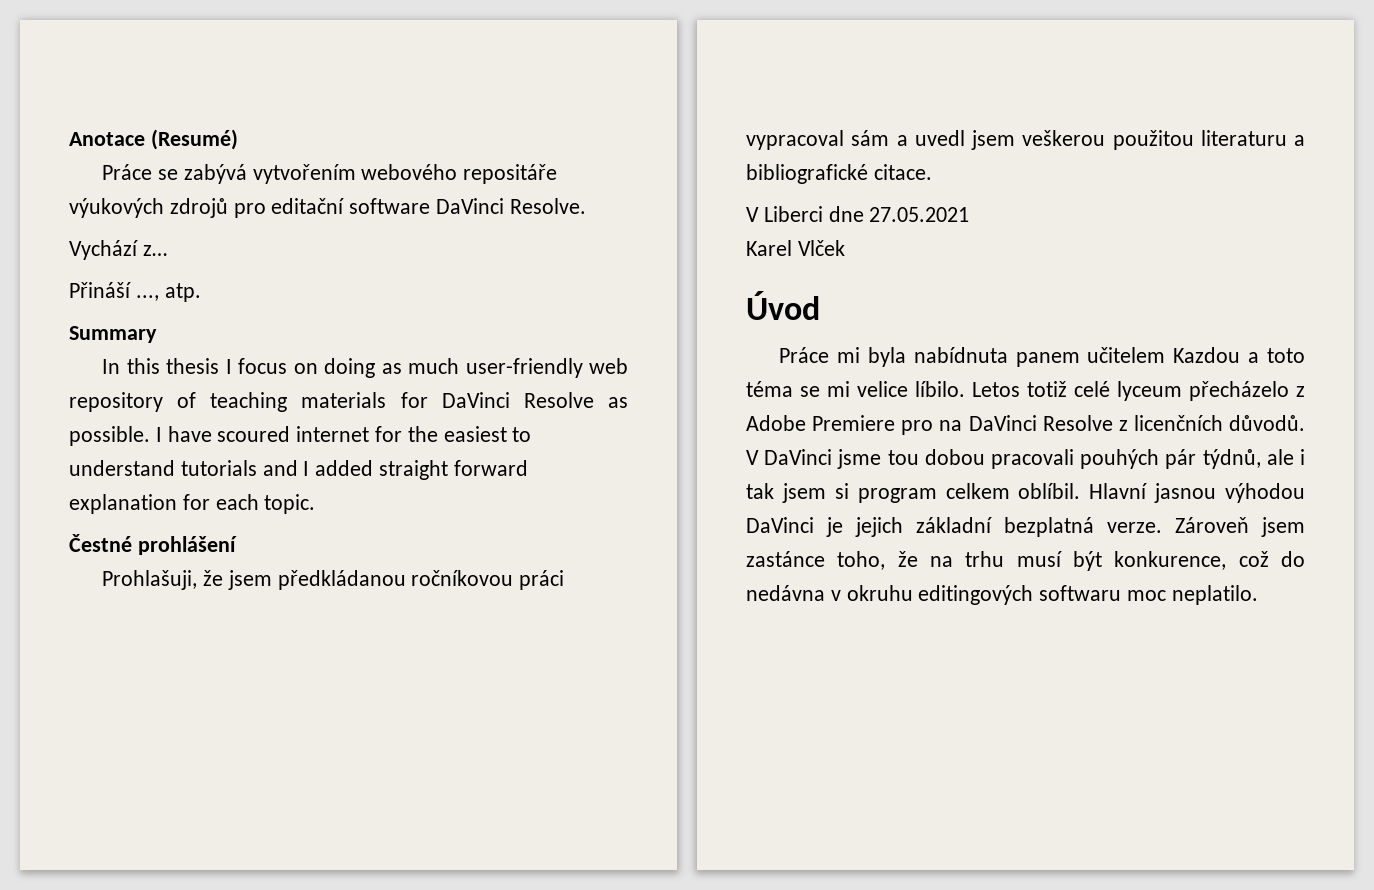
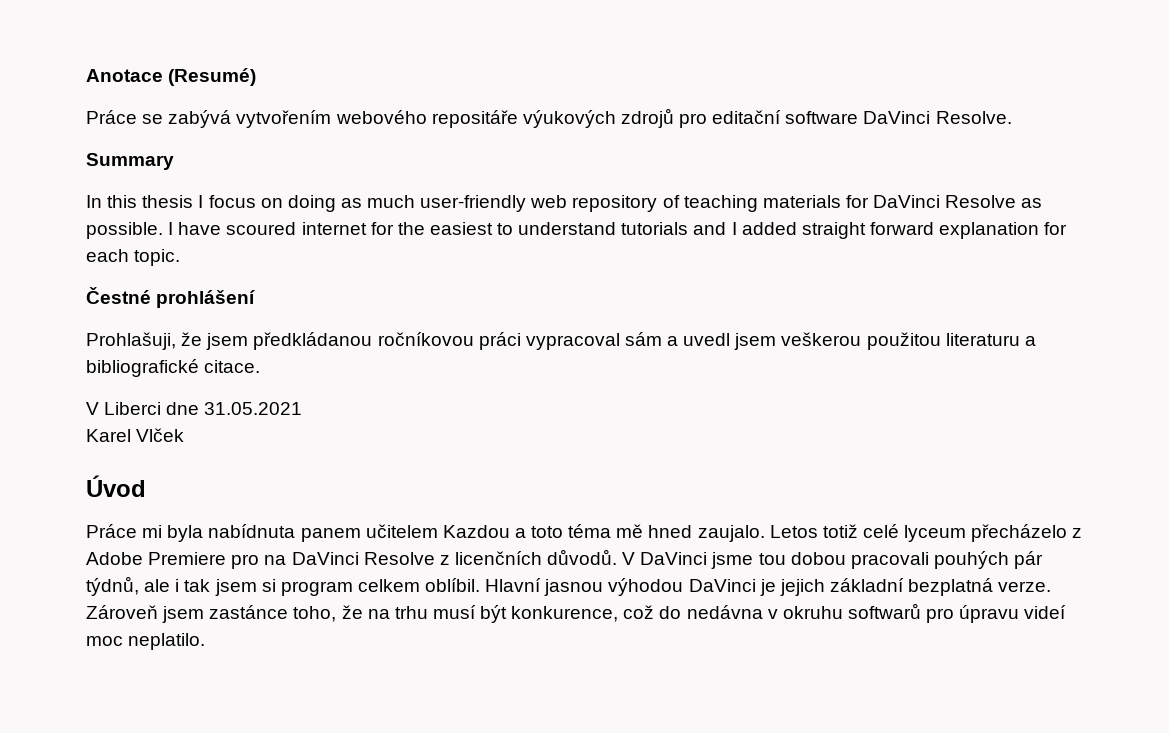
[69,240,167,260] [69,282,201,302] // Vychází z… // Přináší ..., atp. -> (1012, 117) none
[869,207,970,222] 27.05.2021 -> [204,402,303,415] 31.05.2021
[800,381,965,397] se mi velice líbilo. -> [616,524,765,542] mě hned zaujalo.
[918,585,1122,605] editingových softwaru -> [847,603,1067,623] softwarů pro úpravu videí

